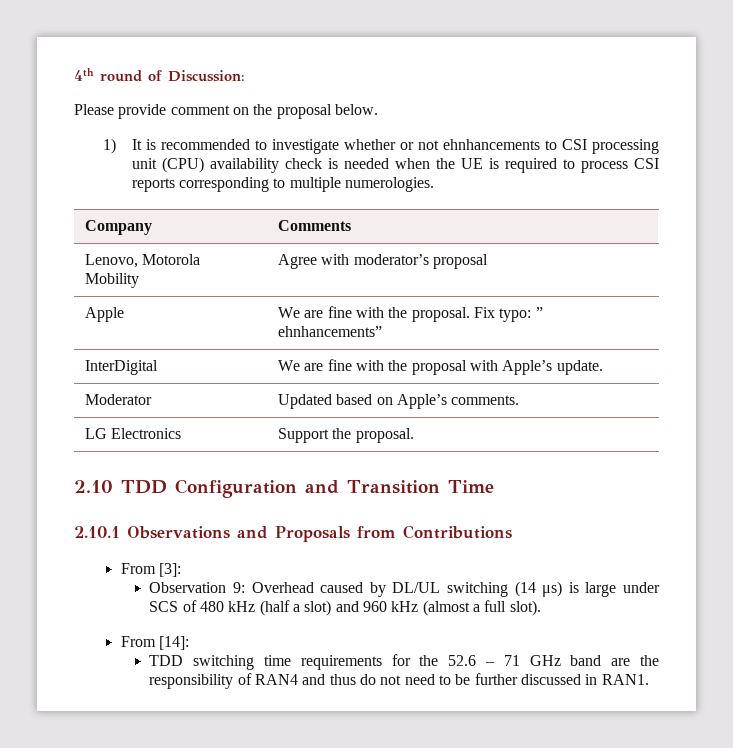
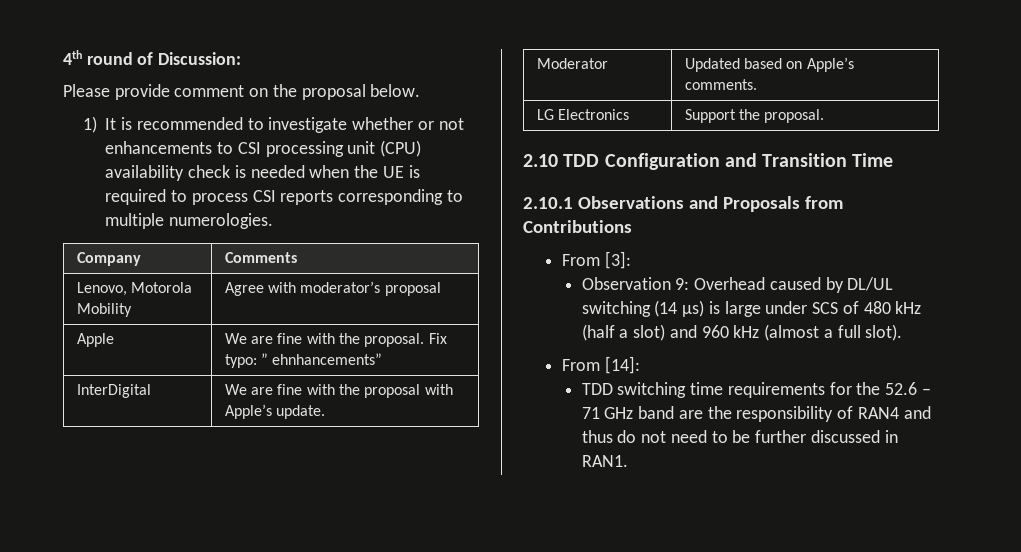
[442,139,540,150] ehnhancements -> [105,141,213,154] enhancements

